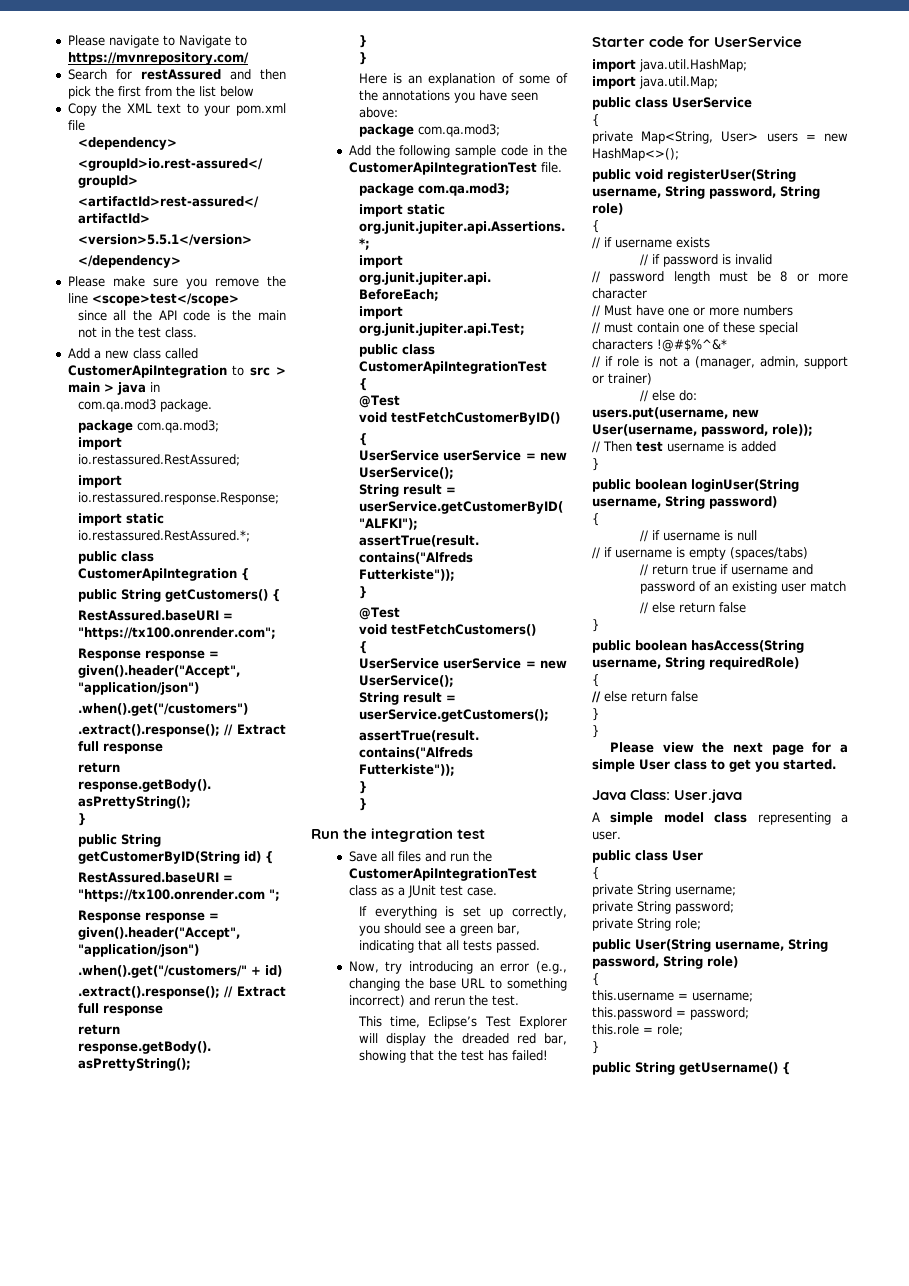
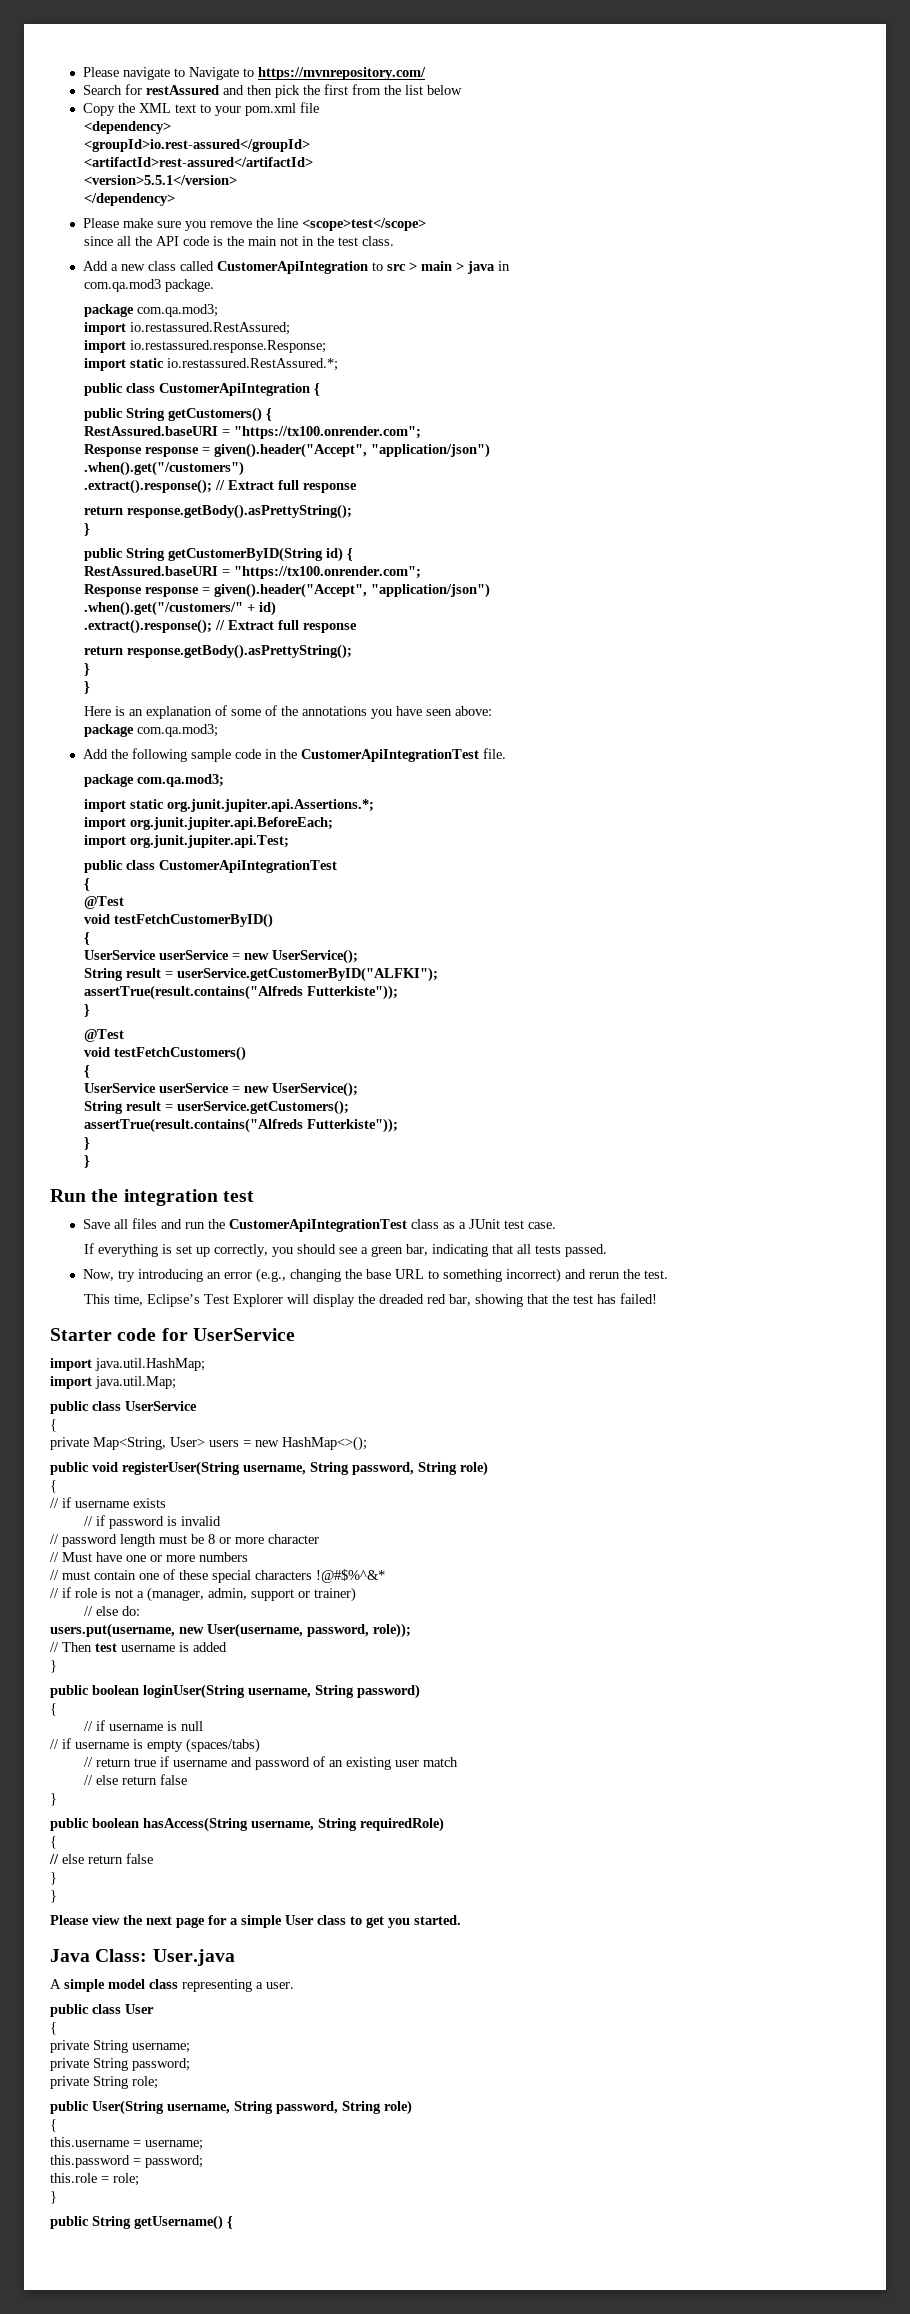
[77,889,280,902] "https://tx100.onrender.com "; -> [233,566,421,579] "https://tx100.onrender.com";

